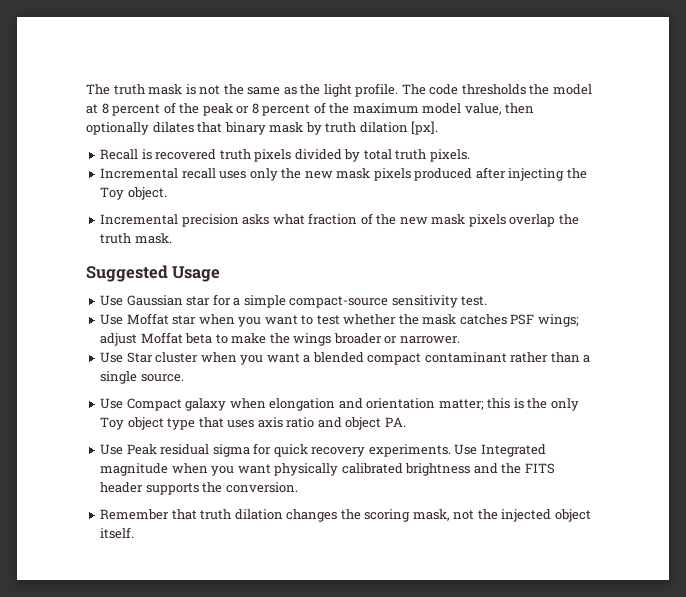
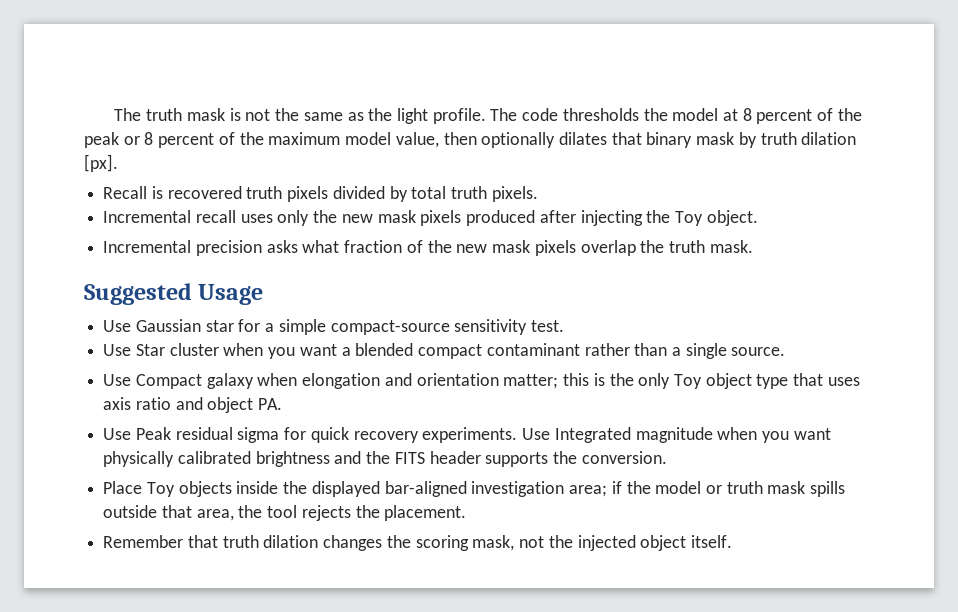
[100,313,579,327] [100,332,460,346] // Use Moffat star when you want to test whether the mask catches PSF wings; adjust Moffat beta to make the wings broader or narrower. -> (565, 326) none
(298, 487) none -> [103,481,846,497] [103,505,467,521] // Place Toy objects inside the displayed bar-aligned investigation area; if the model or truth mask spills outside that area, the tool rejects the placement.

